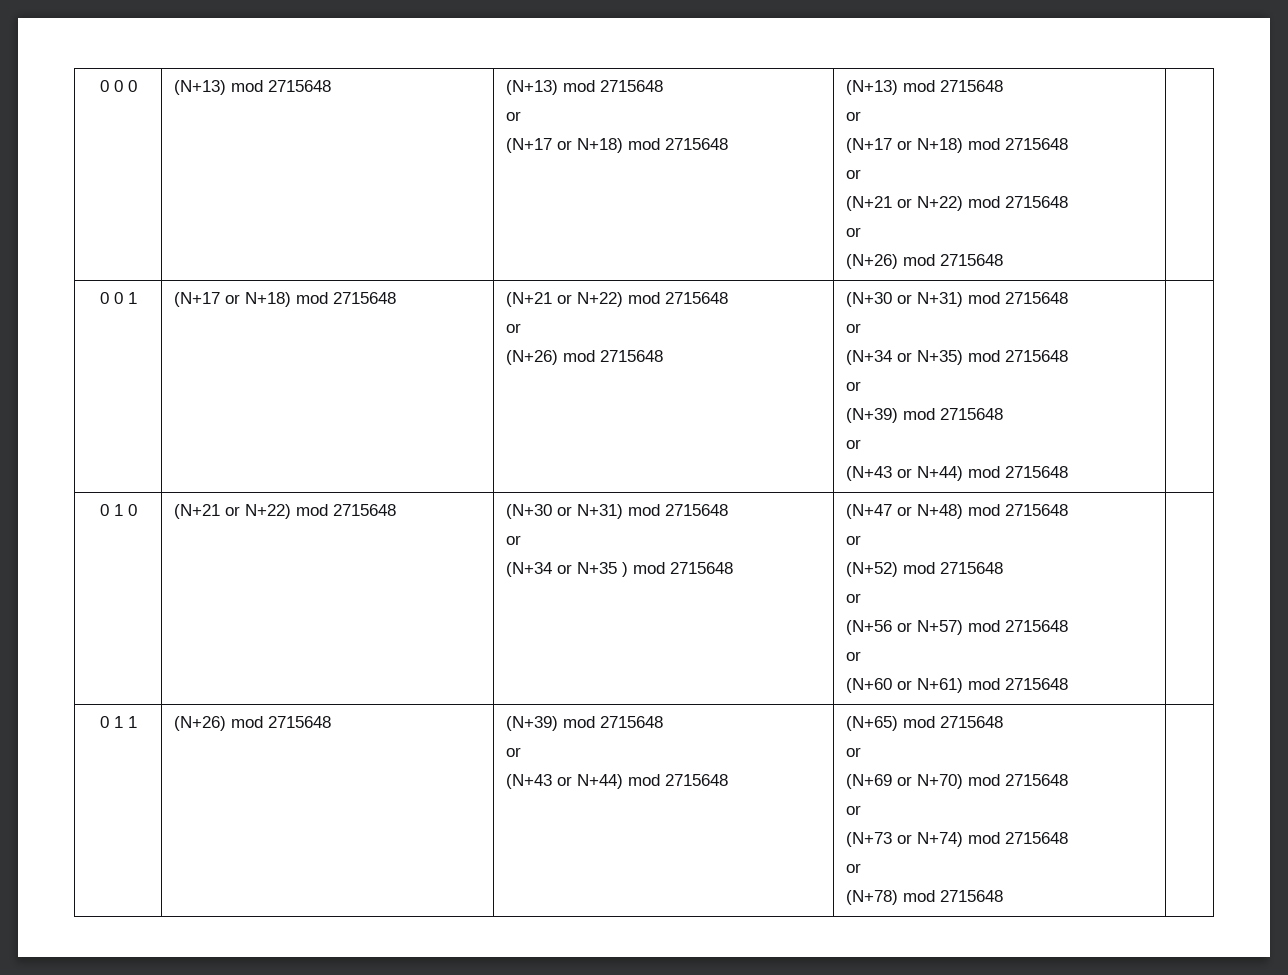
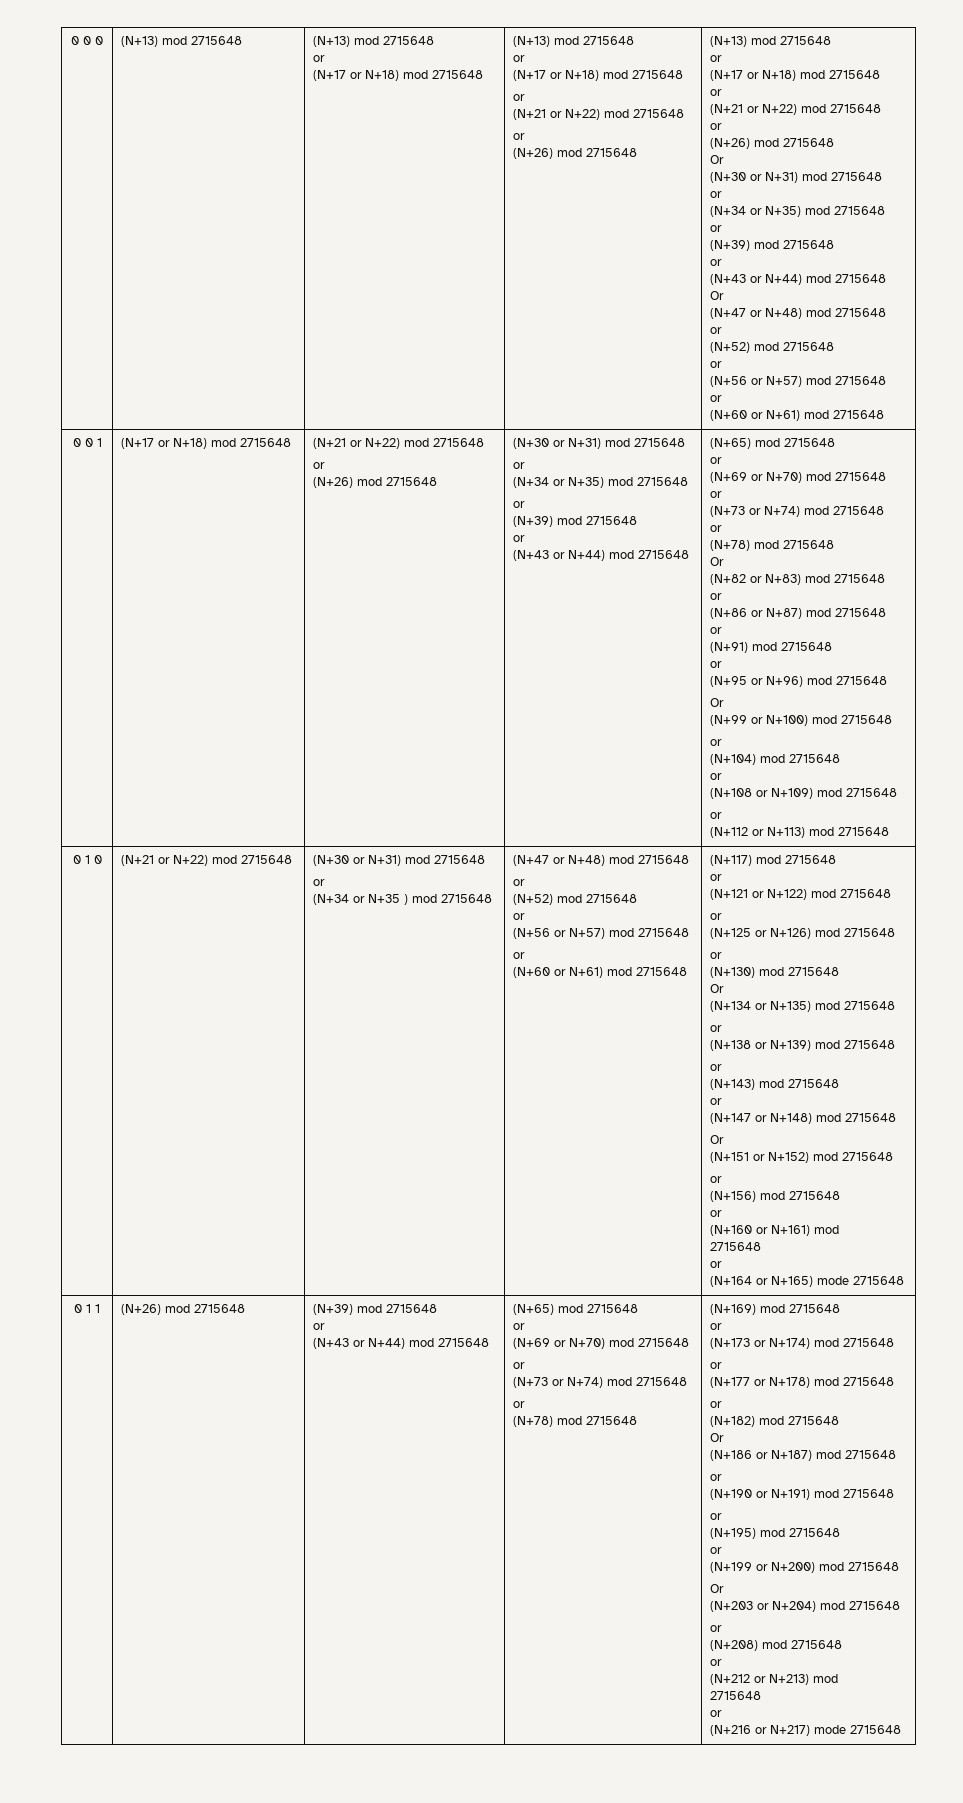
(1004, 260) none -> [709,36,831,47] [709,55,722,62] [709,70,880,81] [709,89,722,96] [709,104,881,115] [709,123,722,130] [709,138,834,149] [709,155,724,164] [709,172,882,183] [709,191,722,198] [709,206,885,217] [709,225,722,232] [709,240,834,251] [709,259,722,266] [709,274,886,285] [709,291,724,300] [709,308,886,319] [709,327,722,334] [709,342,834,353] [709,361,722,368] [709,376,886,387] [709,395,722,402] [709,410,884,421] (N+13) mod 2715648 // or // (N+17 or N+18) mod 2715648 // or // (N+21 or N+22) mod 2715648 // or // (N+26) mod 2715648 // Or // (N+30 or N+31) mod 2715648 // or // (N+34 or N+35) mod 2715648 // or // (N+39) mod 2715648 // or // (N+43 or N+44) mod 2715648 // Or // (N+47 or N+48) mod 2715648 // or // (N+52) mod 2715648 // or // (N+56 or N+57) mod 2715648 // or // (N+60 or N+61) mod 2715648
(1069, 472) none -> [709,438,835,449] [709,457,722,464] [709,472,886,483] [709,491,722,498] [709,506,884,517] [709,525,722,532] [709,540,834,551] [709,557,724,566] [709,574,885,585] [709,593,722,600] [709,608,886,619] [709,627,722,634] [709,642,832,653] [709,661,722,668] [709,676,887,687] [709,698,724,707] [709,715,892,726] [709,739,722,746] [709,754,840,765] [709,773,722,780] [709,788,897,799] [709,812,722,819] [709,827,889,838] (N+65) mod 2715648 // or // (N+69 or N+70) mod 2715648 // or // (N+73 or N+74) mod 2715648 // or // (N+78) mod 2715648 // Or // (N+82 or N+83) mod 2715648 // or // (N+86 or N+87) mod 2715648 // or // (N+91) mod 2715648 // or // (N+95 or N+96) mod 2715648 // Or // (N+99 or N+100) mod 2715648 // or // (N+104) mod 2715648 // or // (N+108 or N+109) mod 2715648 // or // (N+112 or N+113) mod 2715648
(1069, 684) none -> [709,855,836,866] [709,874,722,881] [709,889,891,900] [709,913,722,920] [709,928,895,939] [709,952,722,959] [709,967,839,978] [709,984,724,993] [709,1001,895,1012] [709,1025,722,1032] [709,1040,895,1051] [709,1064,722,1071] [709,1079,839,1090] [709,1098,722,1105] [709,1113,896,1124] [709,1135,724,1144] [709,1152,893,1163] [709,1176,722,1183] [709,1191,840,1202] [709,1210,722,1217] [709,1225,839,1236] [709,1242,761,1251] [709,1261,722,1268] [709,1276,904,1287] (N+117) mod 2715648 // or // (N+121 or N+122) mod 2715648 // or // (N+125 or N+126) mod 2715648 // or // (N+130) mod 2715648 // Or // (N+134 or N+135) mod 2715648 // or // (N+138 or N+139) mod 2715648 // or // (N+143) mod 2715648 // or // (N+147 or N+148) mod 2715648 // Or // (N+151 or N+152) mod 2715648 // or // (N+156) mod 2715648 // or // (N+160 or N+161) mod // 2715648 // or // (N+164 or N+165) mode 2715648
(1004, 896) none -> [709,1304,840,1315] [709,1323,722,1330] [709,1338,894,1349] [709,1362,722,1369] [709,1377,894,1388] [709,1401,722,1408] [709,1416,839,1427] [709,1433,724,1442] [709,1450,896,1461] [709,1474,722,1481] [709,1489,894,1500] [709,1513,722,1520] [709,1528,840,1539] [709,1547,722,1554] [709,1562,899,1573] [709,1584,724,1593] [709,1601,900,1612] [709,1625,722,1632] [709,1640,842,1651] [709,1659,722,1666] [709,1674,838,1685] [709,1691,761,1700] [709,1710,722,1717] [709,1725,901,1736] (N+169) mod 2715648 // or // (N+173 or N+174) mod 2715648 // or // (N+177 or N+178) mod 2715648 // or // (N+182) mod 2715648 // Or // (N+186 or N+187) mod 2715648 // or // (N+190 or N+191) mod 2715648 // or // (N+195) mod 2715648 // or // (N+199 or N+200) mod 2715648 // Or // (N+203 or N+204) mod 2715648 // or // (N+208) mod 2715648 // or // (N+212 or N+213) mod // 2715648 // or // (N+216 or N+217) mode 2715648

